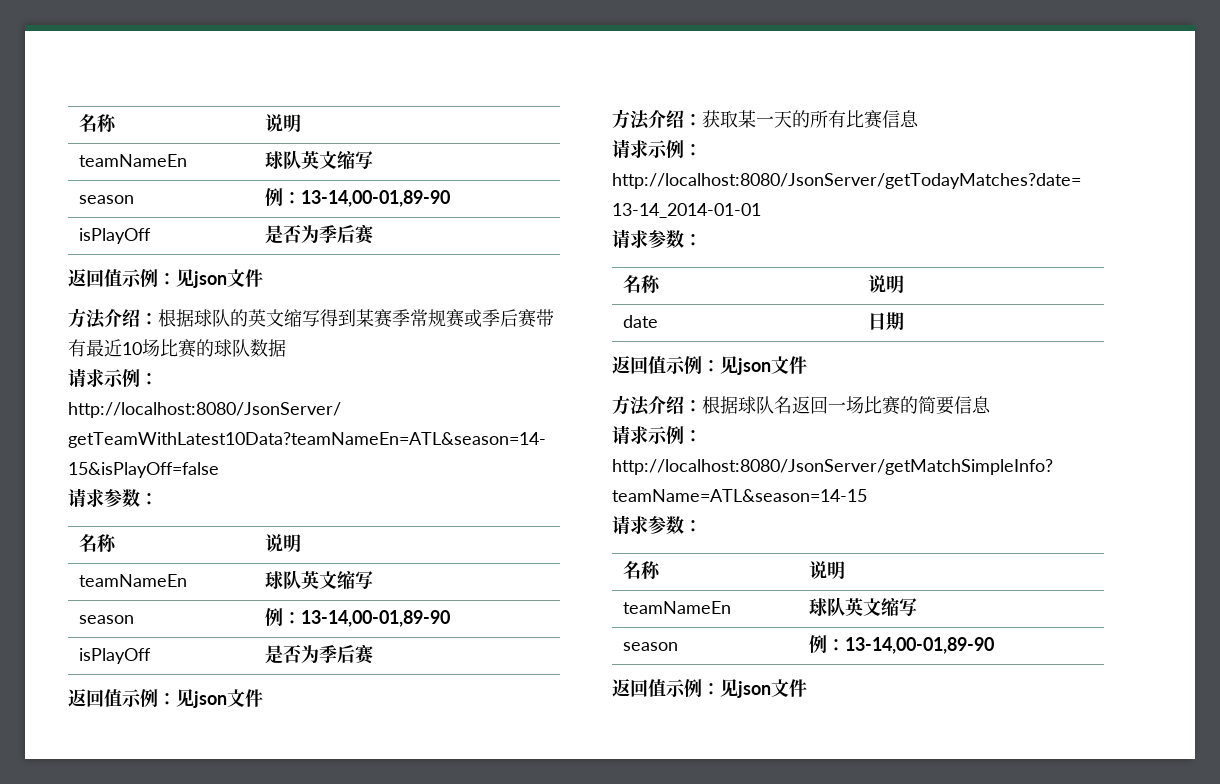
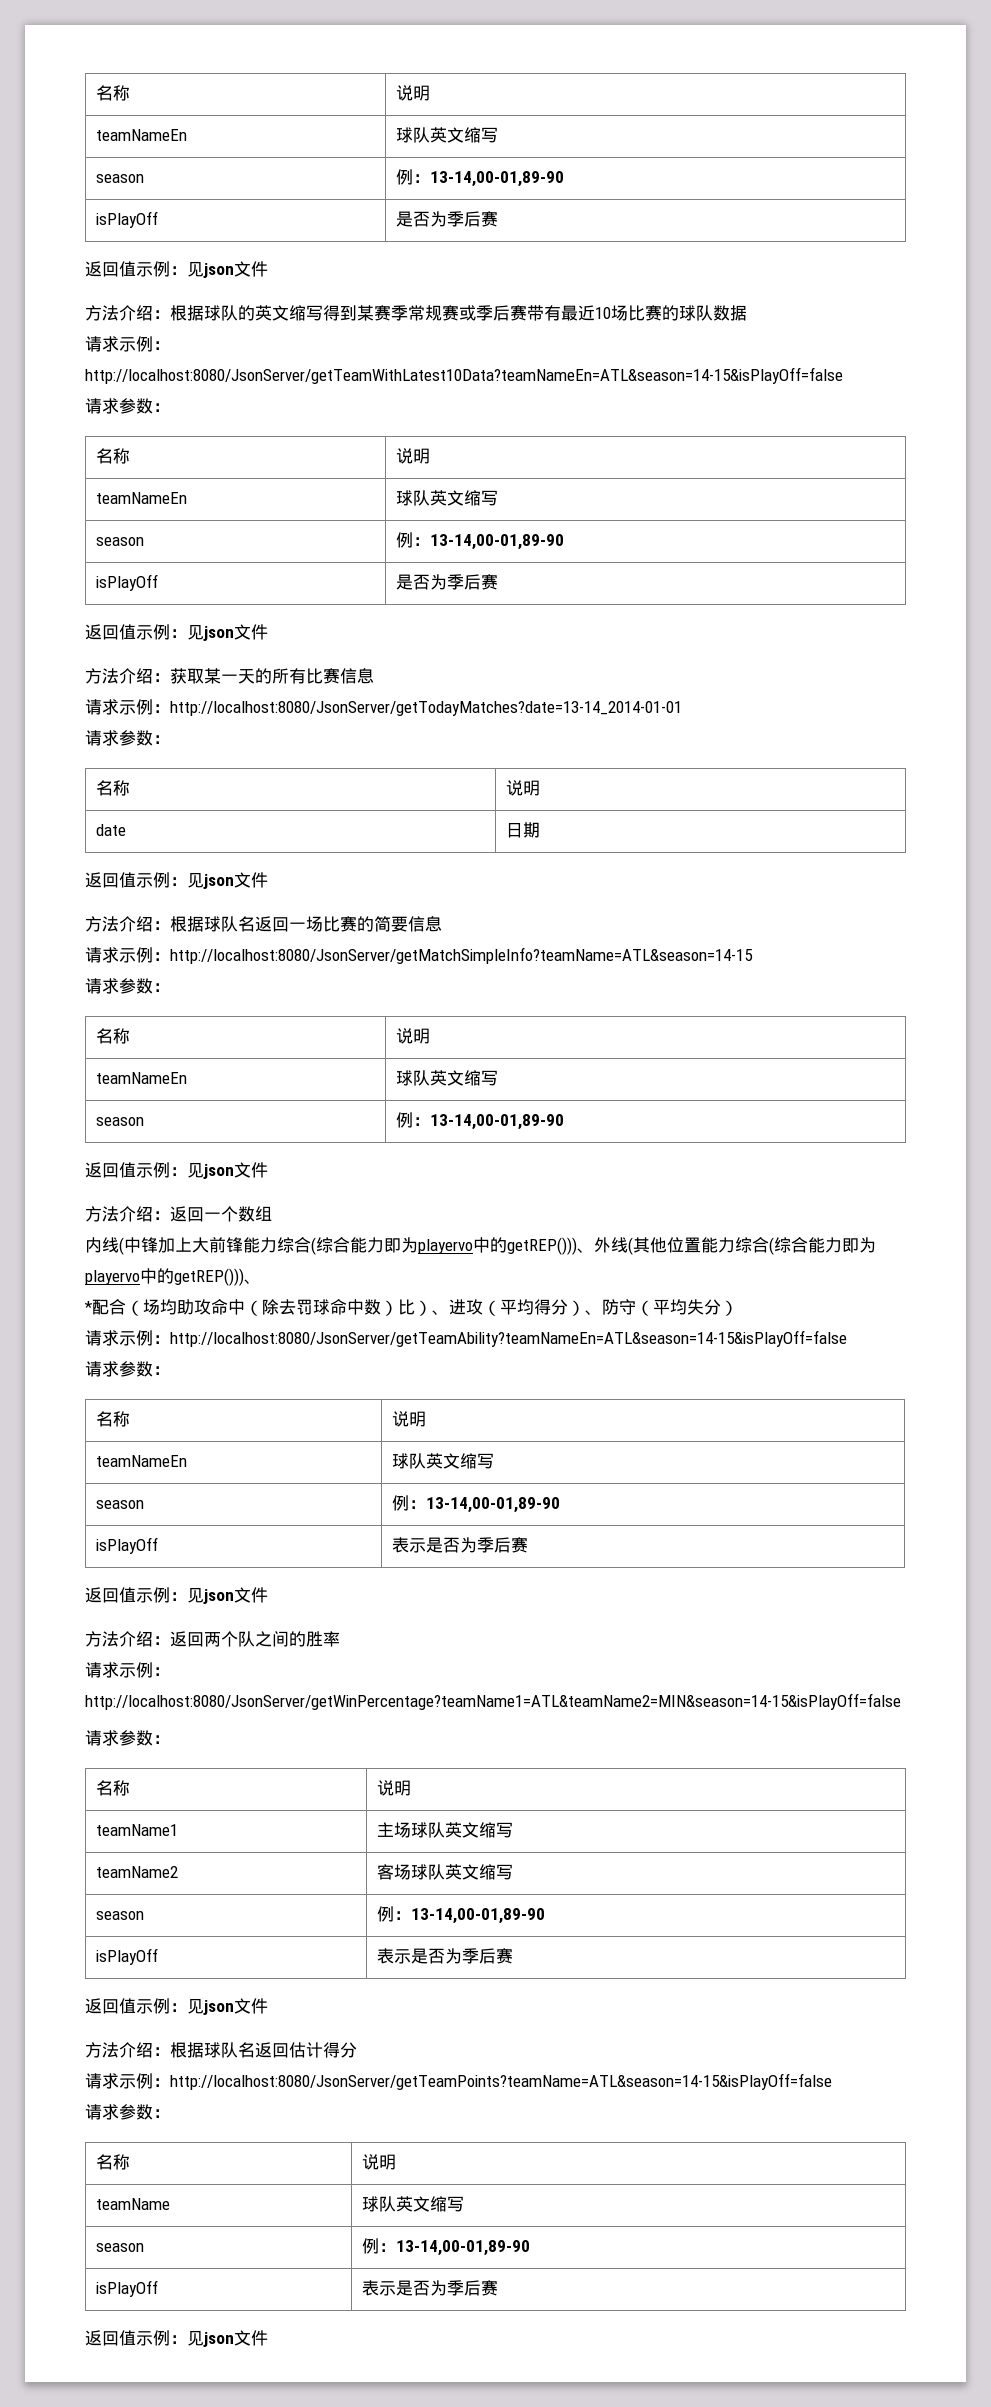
(807, 688) none -> [85,1206,272,1222] [85,1237,876,1255] [85,1268,261,1286] [84,1299,738,1316] [85,1330,847,1347] [85,1361,170,1377] [95,1411,130,1427] [391,1411,426,1427] [95,1455,187,1467] [391,1453,494,1469] [95,1500,144,1509] [391,1495,560,1513] [95,1537,158,1554] [391,1537,528,1553] [85,1587,268,1604] [85,1631,340,1647] [85,1662,170,1678] [85,1693,901,1710] [85,1730,170,1746] [95,1780,130,1796] [376,1780,411,1796] [95,1824,178,1836] [376,1822,513,1838] [95,1866,178,1878] [376,1864,513,1880] [95,1911,144,1920] [376,1906,545,1924] [95,1948,158,1965] [376,1948,513,1964] [85,1998,268,2015] [85,2042,357,2058] [85,2073,832,2090] [85,2104,170,2120] [95,2154,130,2170] [361,2154,396,2170] [95,2198,170,2210] [361,2196,464,2212] [95,2243,144,2252] [361,2238,530,2256] [95,2280,158,2297] [361,2280,498,2296] [85,2330,268,2347] // 方法介绍：返回一个数组 // 内线(中锋加上大前锋能力综合(综合能力即为playervo中的getREP()))、外线(其他位置能力综合(综合能力即为playervo中的getREP()))、 // *配合（场均助攻命中（除去罚球命中数）比）、进攻（平均得分）、防守（平均失分） // 请求示例：http://localhost:8080/JsonServer/getTeamAbility?teamNameEn=ATL&season=14-15&isPlayOff=false // 请求参数： // 名称 | 说明 // teamNameEn | 球队英文缩写 // season | 例：13-14,00-01,89-90 // isPlayOff | 表示是否为季后赛 // 返回值示例：见json文件 // 方法介绍：返回两个队之间的胜率 // 请求示例：http://localhost:8080/JsonServer/getWinPercentage?teamName1=ATL&teamName2=MIN&season=14-15&isPlayOff=false // 请求参数： // 名称 | 说明 // teamName1 | 主场球队英文缩写 // teamName2 | 客场球队英文缩写 // season | 例：13-14,00-01,89-90 // isPlayOff | 表示是否为季后赛 // 返回值示例：见json文件 // 方法介绍：根据球队名返回估计得分 // 请求示例：http://localhost:8080/JsonServer/getTeamPoints?teamName=ATL&season=14-15&isPlayOff=false // 请求参数： // 名称 | 说明 // teamName | 球队英文缩写 // season | 例：13-14,00-01,89-90 // isPlayOff | 表示是否为季后赛 // 返回值示例：见json文件

